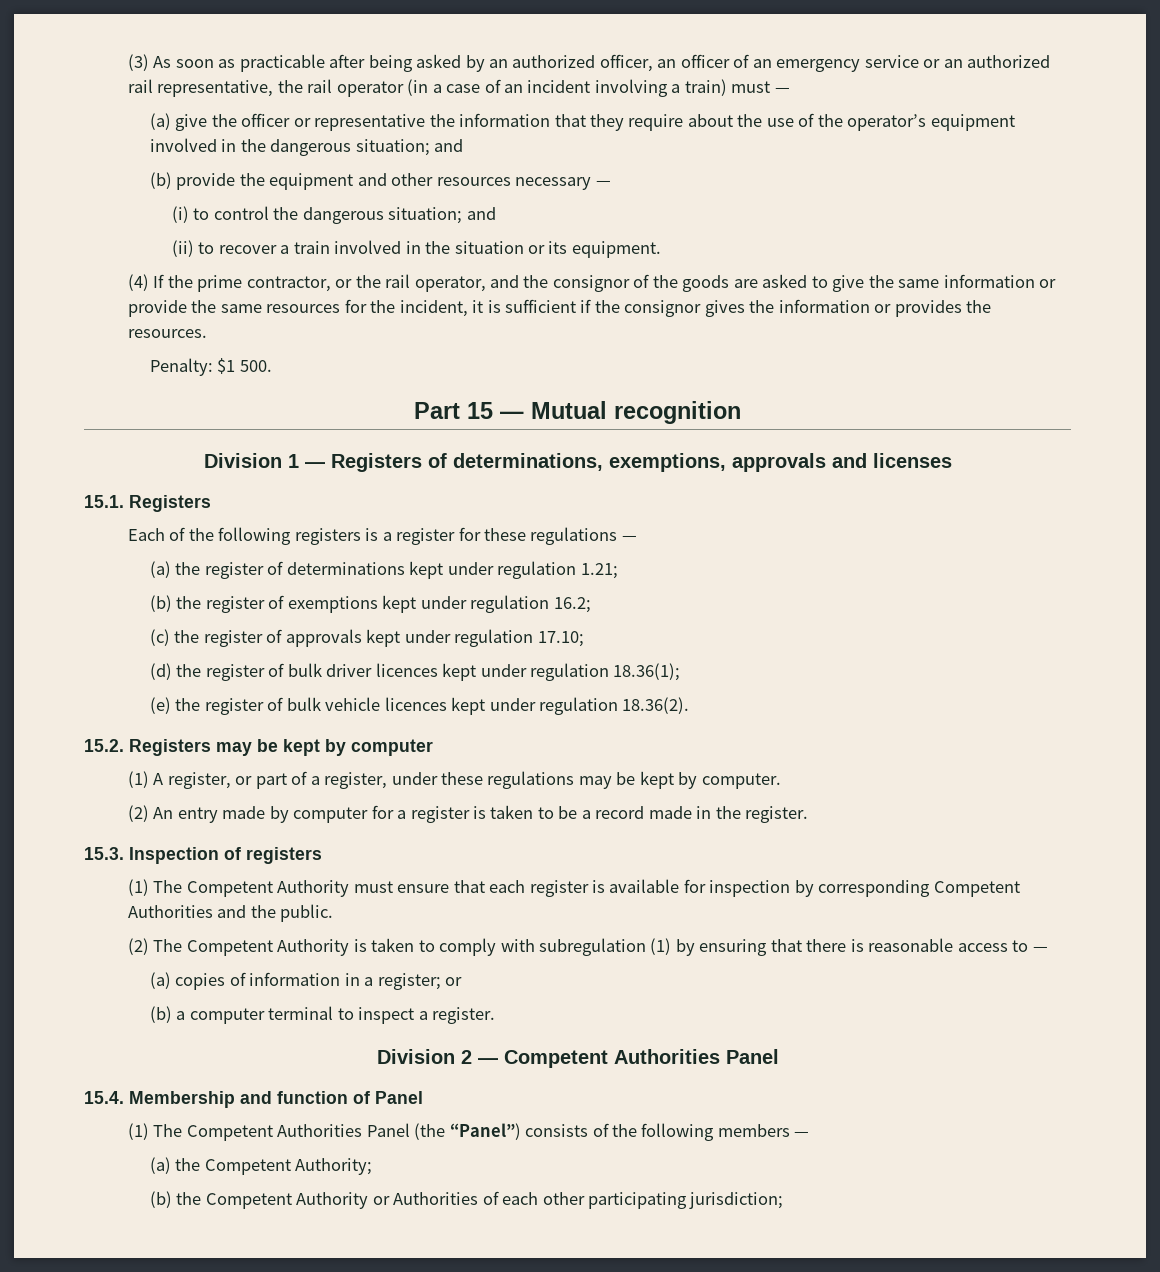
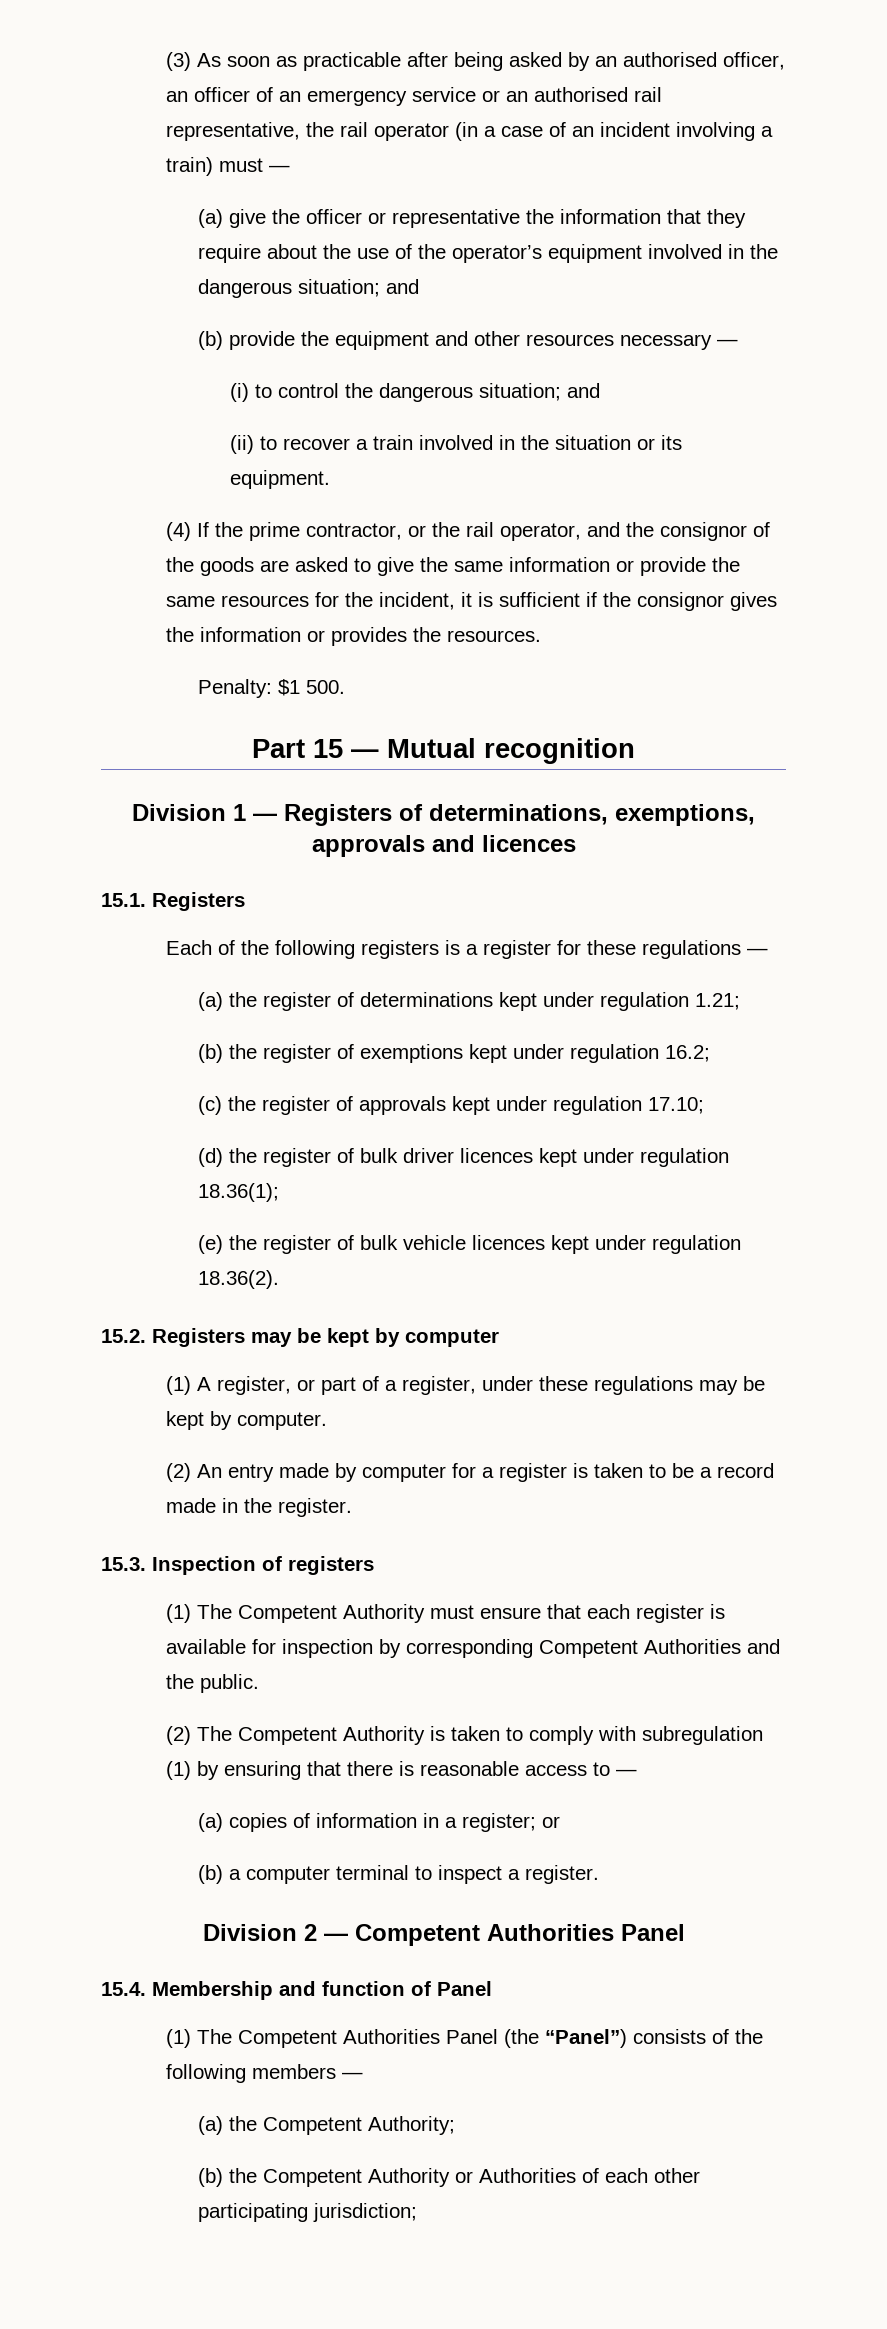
[512,55,596,68] authorized -> [622,52,717,67] authorised
[967,55,1051,68] authorized -> [533,87,628,102] authorised
[872,453,952,468] licenses -> [481,835,576,852] licences

